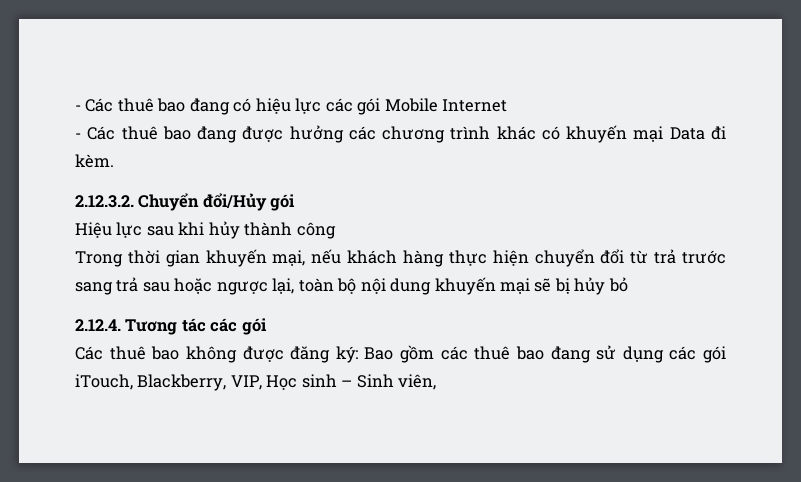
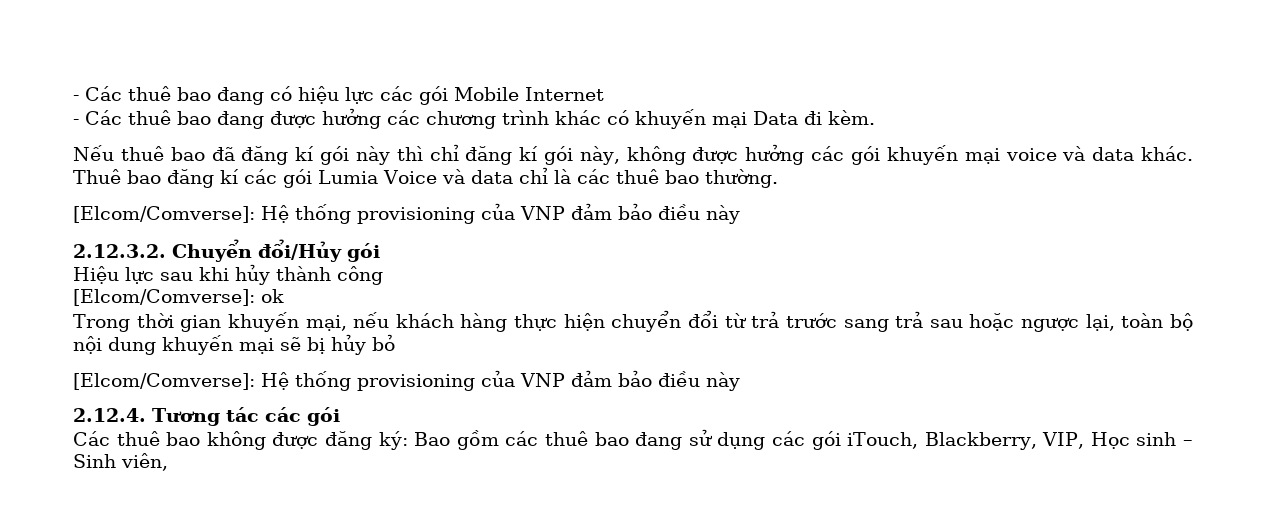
(114, 161) none -> [73,144,1193,165] [73,167,778,188] [73,203,740,224] // Nếu thuê bao đã đăng kí gói này thì chỉ đăng kí gói này, không được hưởng các gói khuyến mại voice và data khác. Thuê bao đăng kí các gói Lumia Voice và data chỉ là các thuê bao thường. // [Elcom/Comverse]: Hệ thống provisioning của VNP đảm bảo điều này
(336, 230) none -> [73,289,284,306] // [Elcom/Comverse]: ok
(628, 284) none -> [73,370,740,391] // [Elcom/Comverse]: Hệ thống provisioning của VNP đảm bảo điều này

